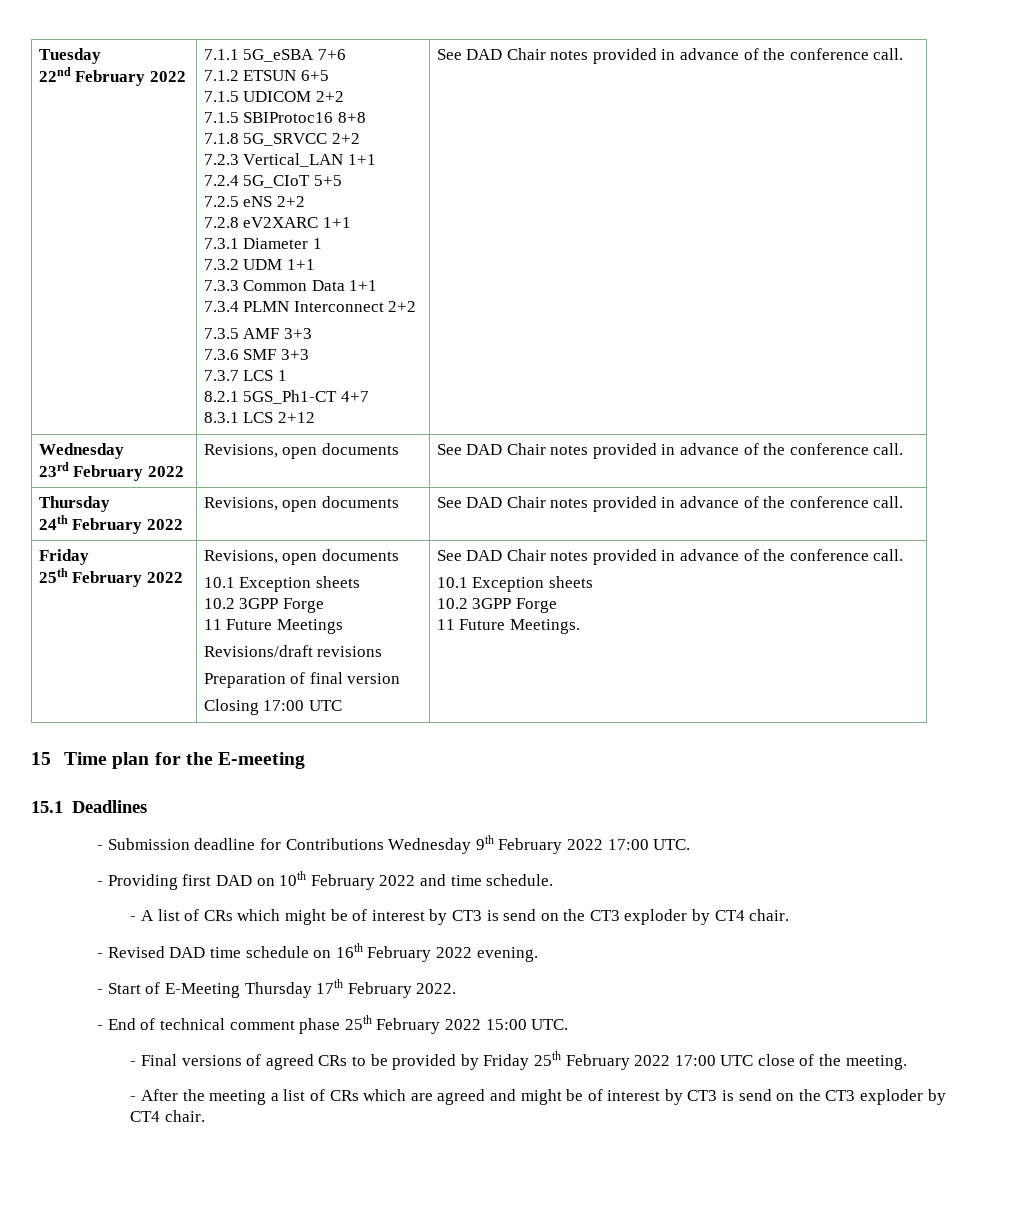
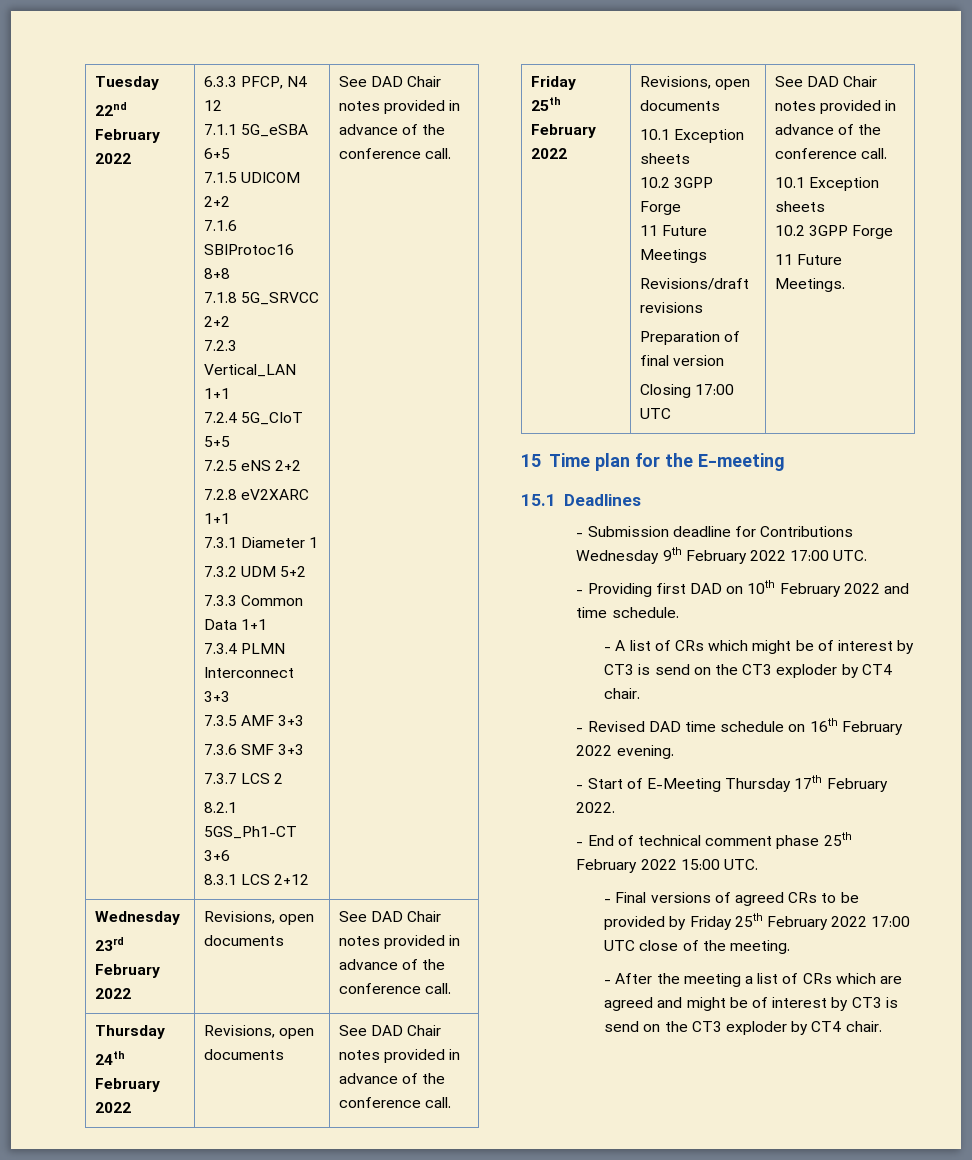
[203,49,346,62] [203,70,297,81] 7.1.1 5G_eSBA 7+6 // 7.1.2 ETSUN -> [203,76,307,89] [203,100,222,111] [203,124,308,137] 6.3.3 PFCP, N4 12 // 7.1.1 5G_eSBA
[203,112,239,123] 7.1.5 -> [203,220,237,231] 7.1.6
[286,259,315,270] 1+1 -> [279,566,306,577] 5+2
[388,301,417,312] 2+2 -> [203,691,230,702] 3+3
[277,370,287,381] 1 -> [273,773,283,784] 2
[340,391,369,402] 4+7 -> [203,850,230,861] 3+6

